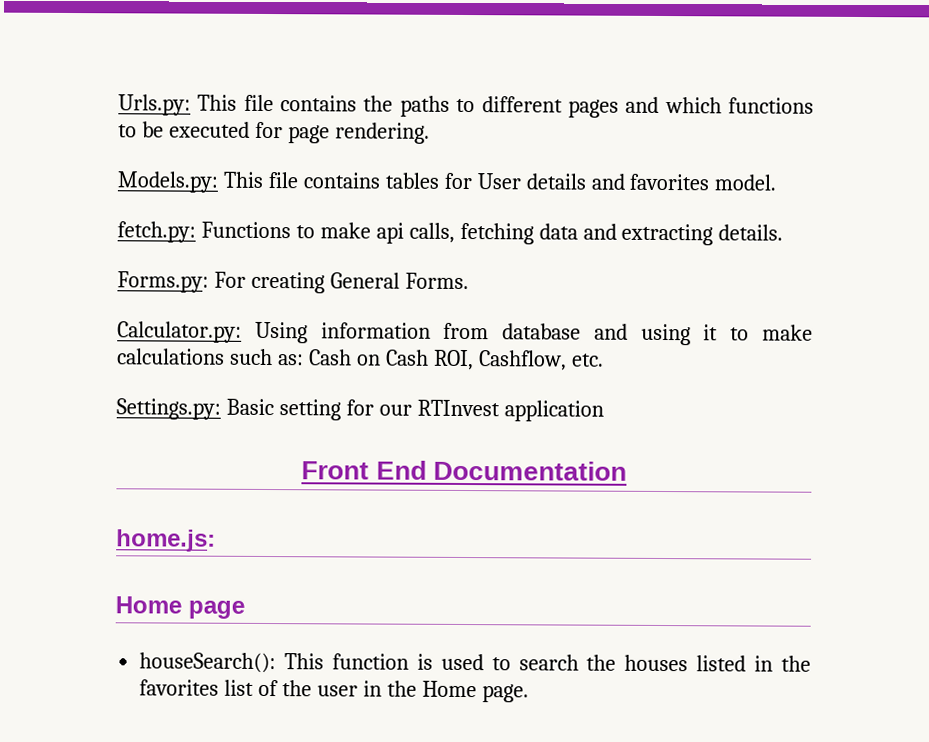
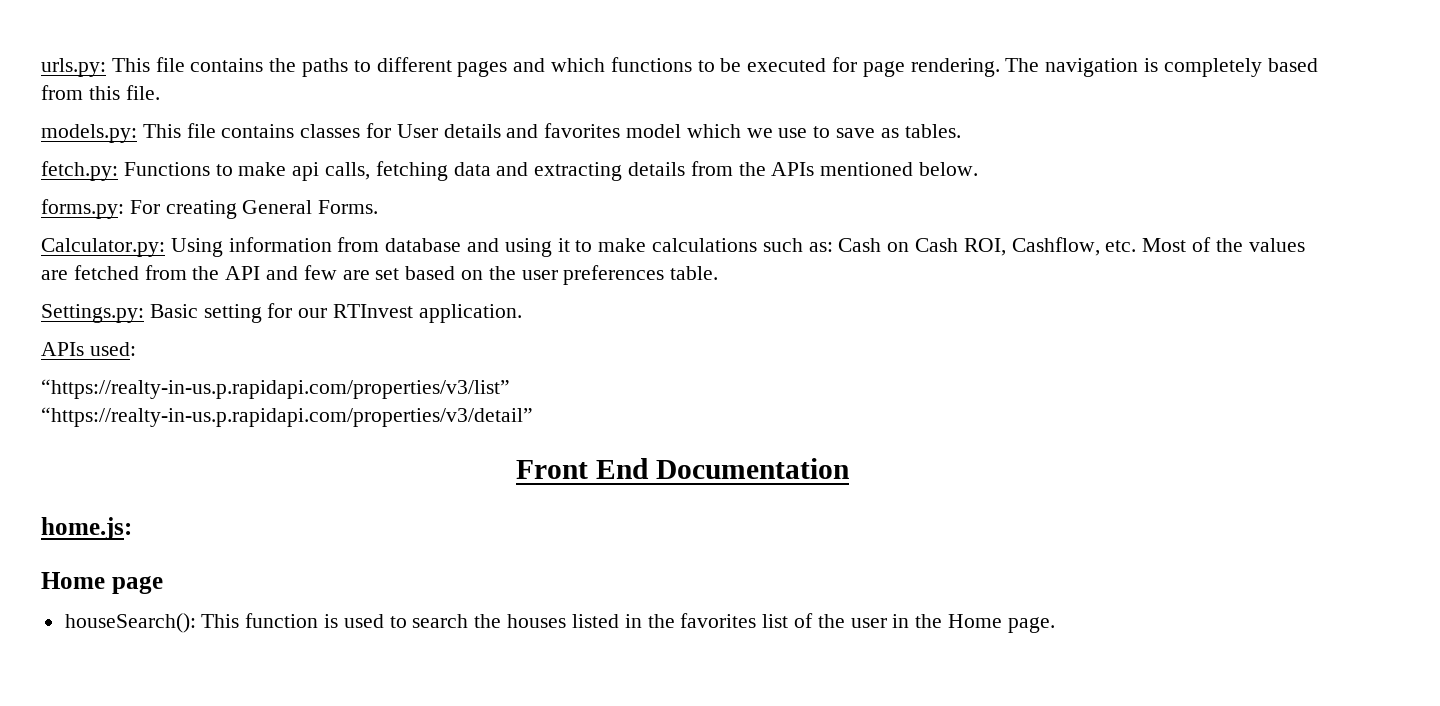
[118,94,191,116] Urls.py: -> [41,58,106,77] urls.py:
[117,171,440,193] // Models.py: This file contains tables -> [1005,58,1318,77] [41,85,160,100] [41,123,361,143] The navigation is completely based from this file. // models.py: This file contains classes
[714,174,777,191] model. -> [626,124,961,138] model which we use to save as tables.
[718,224,784,241] [117,271,209,293] details. // Forms.py: -> [628,161,979,176] [41,199,124,219] details from the APIs mentioned below. // forms.py:
(604, 360) none -> [1142,237,1305,252] [41,265,719,285] Most of the values are fetched from the API and few are set based on the user preferences table.
[503,400,604,422] application -> [418,304,522,323] [41,342,136,356] [41,379,510,399] [41,407,533,427] application. // APIs used: // “https://realty-in-us.p.rapidapi.com/properties/v3/list” // “https://realty-in-us.p.rapidapi.com/properties/v3/detail”

